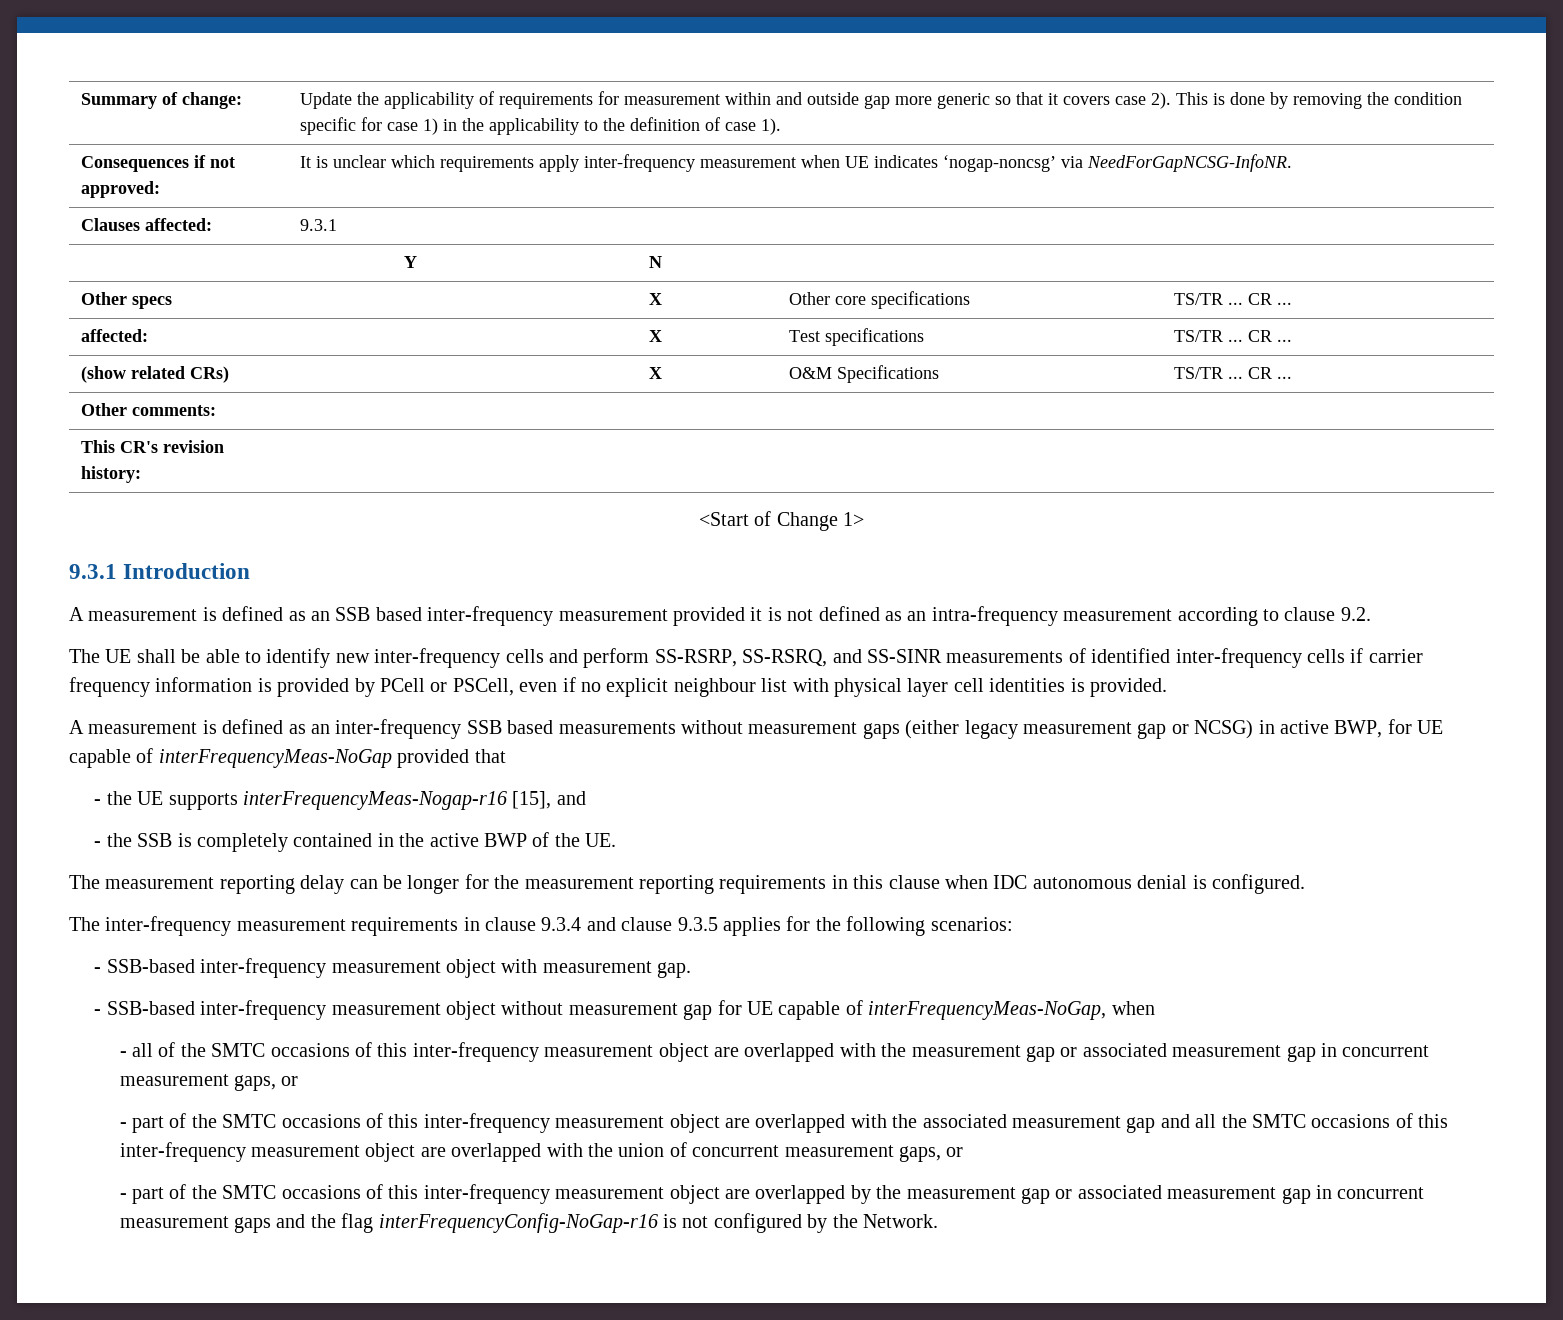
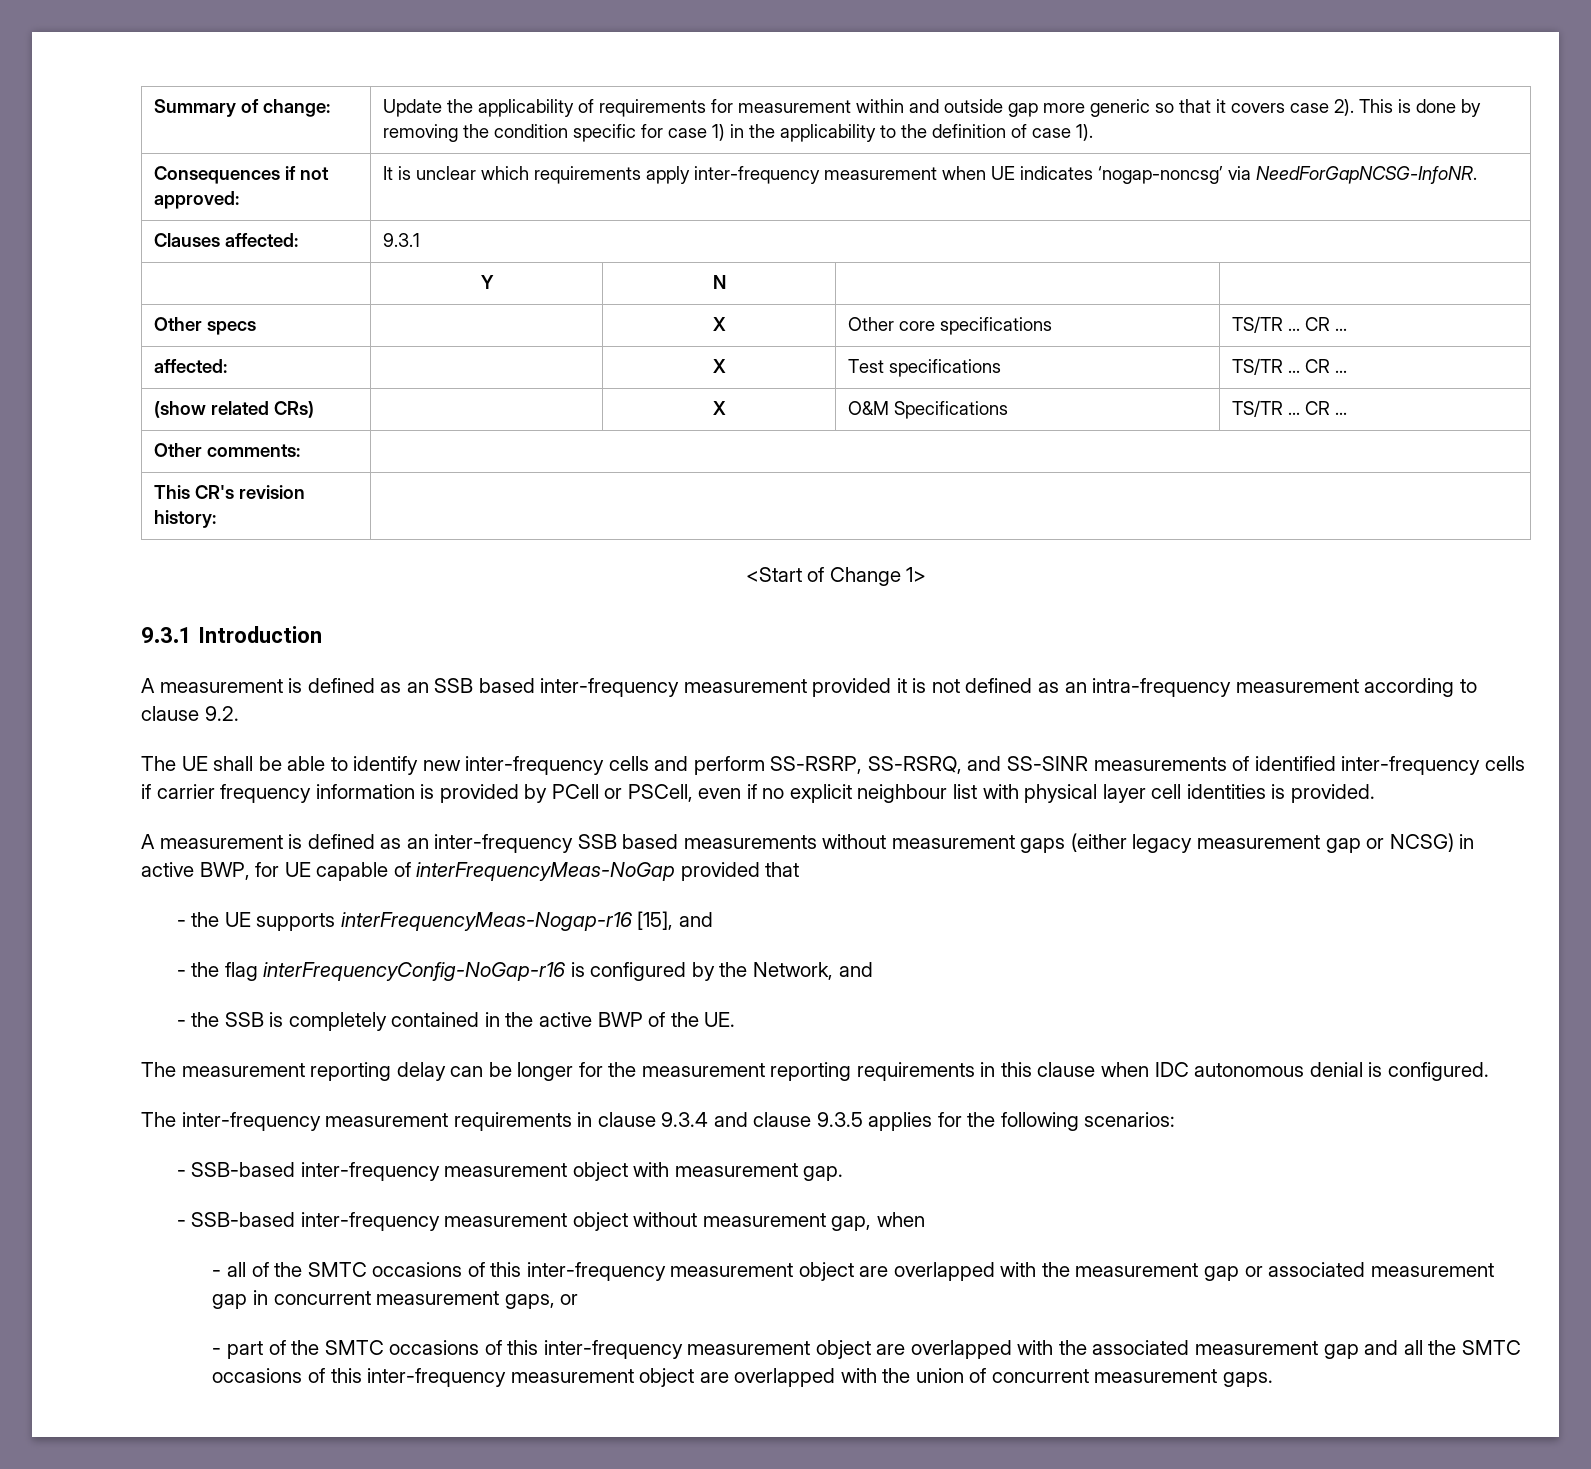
(586, 798) none -> [176,962,873,981] // - the flag interFrequencyConfig-NoGap-r16 is configured by the Network, and
[683,1000,1107,1020] gap for UE capable of interFrequencyMeas-NoGap, -> [831,1216,872,1231] gap,
[899,1146,964,1162] [119,1184,1425,1204] [119,1213,939,1233] gaps, or // - part of the SMTC occasions of this inter-frequency measurement object are overlapped by the measurement gap or associated measurement gap in concurrent measurement gaps and the flag interFrequencyConfig-NoGap-r16 is not configured by the Network. -> [1222,1372,1273,1387] gaps.

